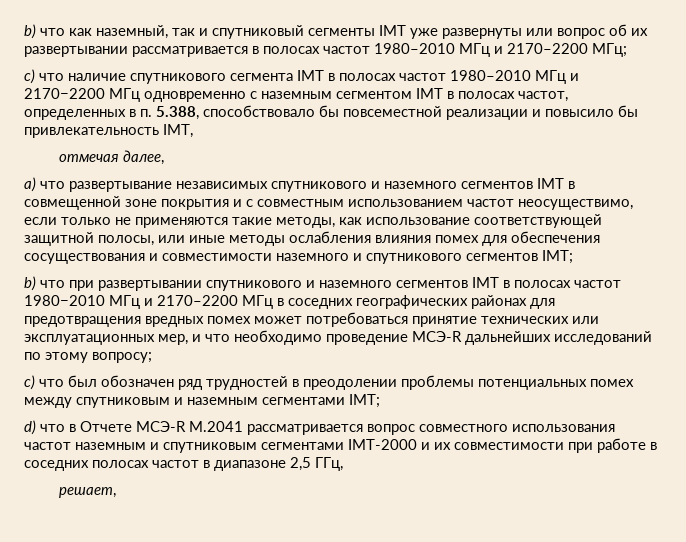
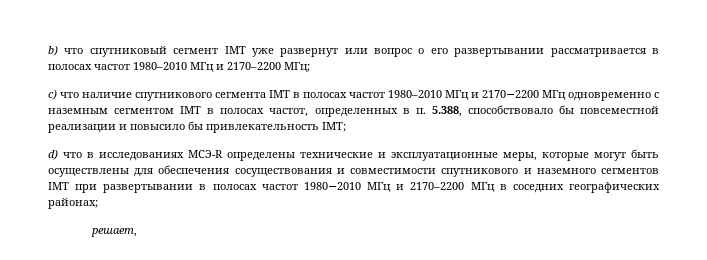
[24,24,375,39] b) что как наземный, так и спутниковый сегменты -> [48,45,219,57] b) что спутниковый сегмент
[442,28,522,39] развернуты -> [280,48,339,57] развернут
[609,24,648,36] об их -> [418,48,448,54] о его
[163,124,193,138] [59,150,165,165] [24,177,575,192] [24,196,633,210] [24,214,602,228] [24,231,600,246] [24,250,573,264] [24,276,499,291] IMT, // отмечая далее, // a) что развертывание независимых спутникового и наземного сегментов IMT в совмещенной зоне покрытия и с совместным использованием частот неосуществимо, если только не применяются такие методы, как использование соответствующей защитной полосы, или иные методы ослабления влияния помех для обеспечения сосуществования и совместимости наземного и спутникового сегментов IMT; // b) что при развертывании спутникового и наземного сегментов IMT -> [322,122,346,132] [48,149,659,161] [48,165,659,177] [48,182,194,193] IMT; // d) что в исследованиях МСЭ-R определены технические и эксплуатационные меры, которые могут быть осуществлены для обеспечения сосуществования и совместимости спутникового и наземного сегментов IMT при развертывании
[471,295,555,309] [24,312,599,327] [24,330,652,345] [24,352,152,363] [24,375,634,390] [24,394,380,408] [24,420,615,435] [24,438,657,453] [24,457,343,471] районах для предотвращения вредных помех может потребоваться принятие технических или эксплуатационных мер, и что необходимо проведение МСЭ-R дальнейших исследований по этому вопросу; // c) что был обозначен ряд трудностей в преодолении проблемы потенциальных помех между спутниковым и наземным сегментами IMT; // d) что в Отчете МСЭ-R M.2041 рассматривается вопрос совместного использования частот наземным и спутниковым сегментами IMT-2000 и их совместимости при работе в соседних полосах частот в диапазоне 2,5 ГГц, -> [48,198,98,209] районах;

